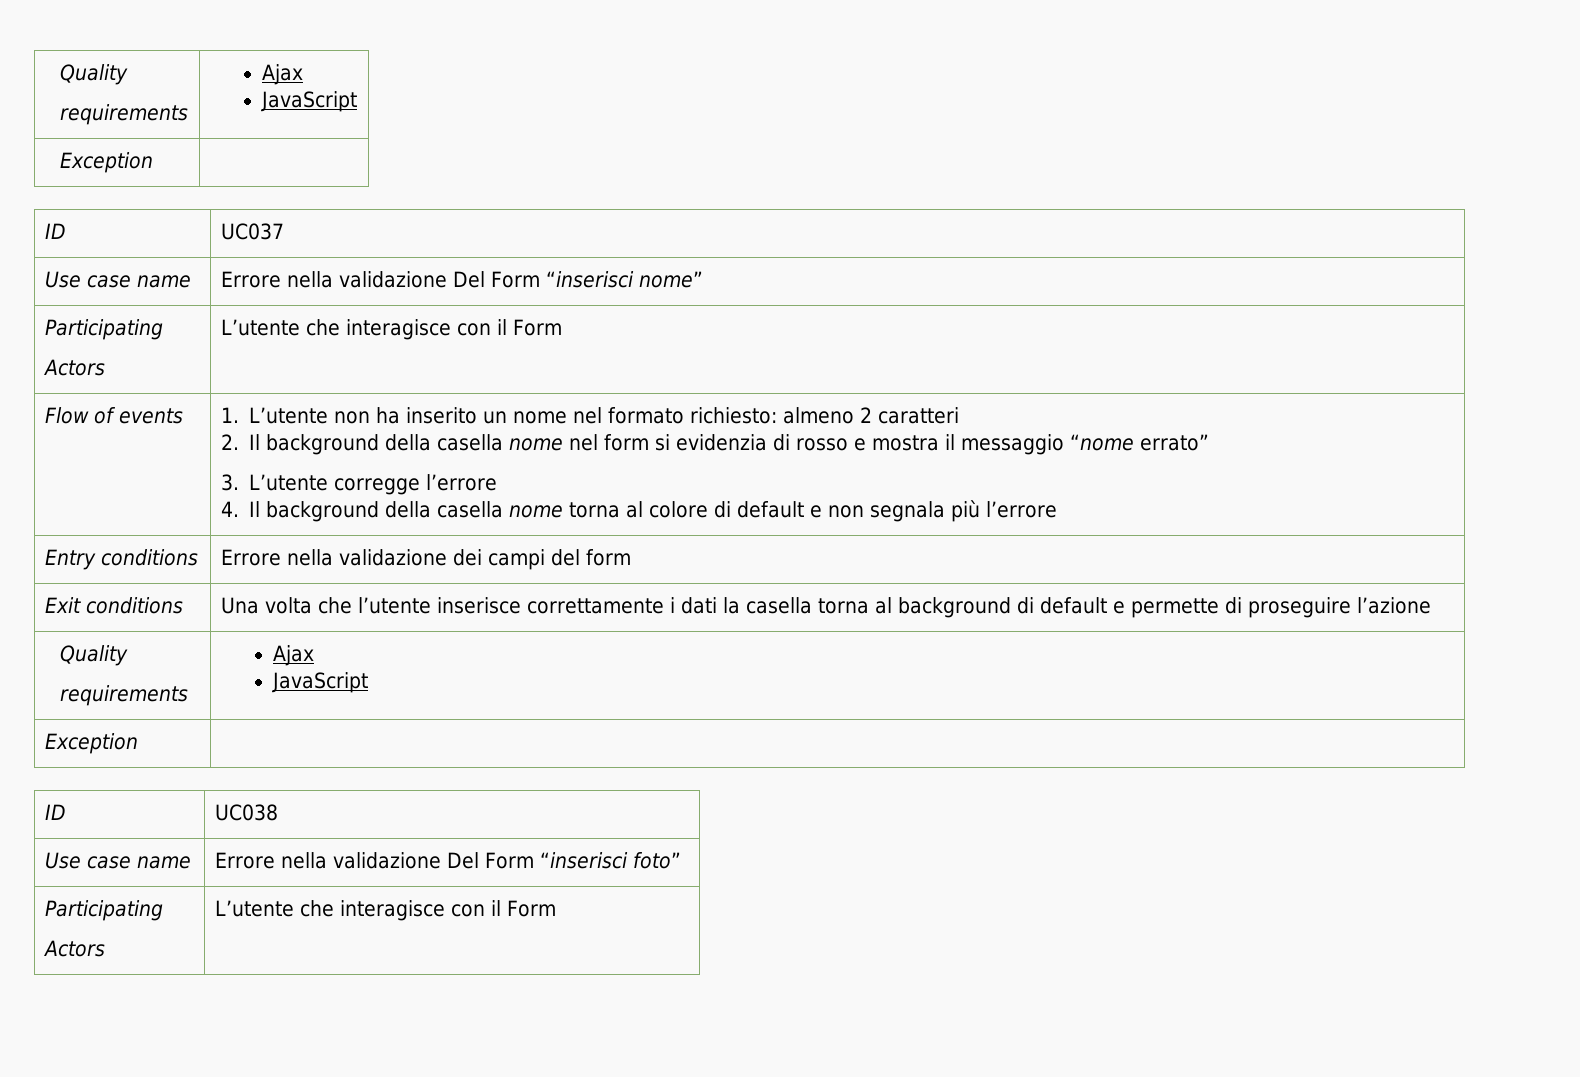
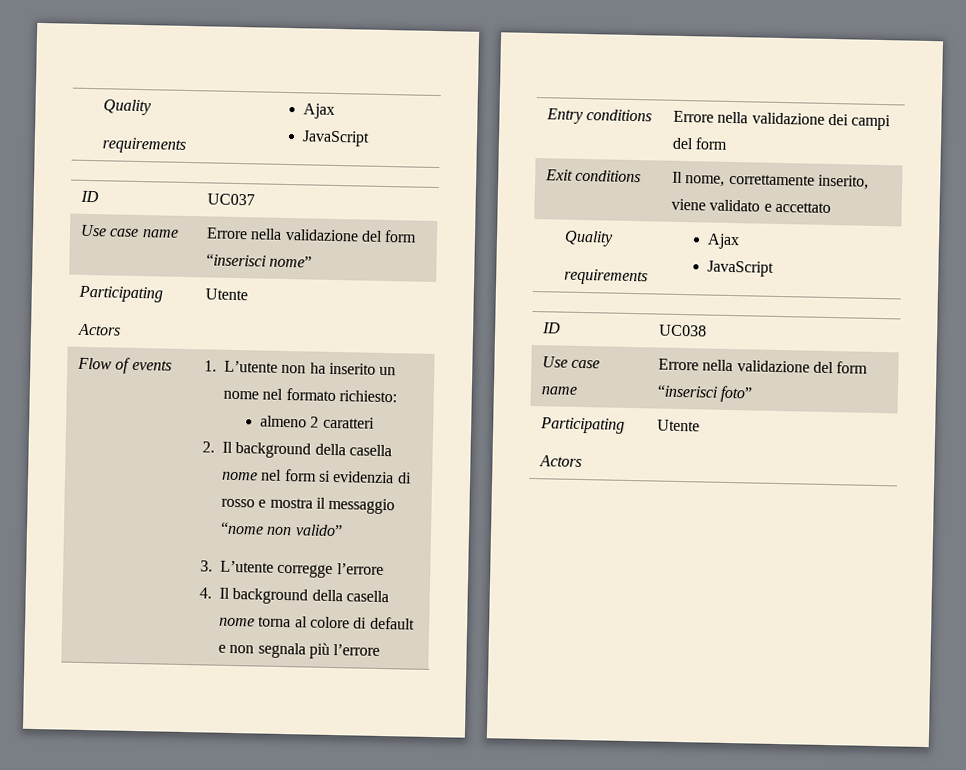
[59,64,128,85] [59,104,188,125] [262,64,304,85] [261,91,358,112] [59,152,153,173] Quality // requirements | Ajax // JavaScript // Exception | -> [102,99,152,116] [101,137,186,154] [303,103,336,119] [302,130,371,147] Quality // requirements | Ajax // JavaScript
[452,271,540,288] Del Form -> [360,229,418,243] del form
[220,319,562,340] L’utente che interagisce con il Form -> [205,288,249,301] Utente
(777, 415) none -> (397, 396) //
[1139,434,1209,451] errato” -> [266,524,343,537] non valido”
[220,597,1431,618] [59,645,128,666] [59,685,188,706] [273,645,315,666] [272,672,369,693] [44,733,138,754] Una volta che l’utente inserisce correttamente i dati la casella torna al background di default e permette di proseguire l’azione // Quality // requirements | Ajax // JavaScript // Exception | -> [672,171,869,190] [671,198,831,214] [563,230,614,247] [563,268,648,286] [707,233,741,250] [707,260,775,277] Il nome, correttamente inserito, viene validato e accettato // Quality // requirements | Ajax // JavaScript
[446,852,534,869] Del Form -> [812,361,869,374] del form
[214,900,556,921] L’utente che interagisce con il Form -> [657,419,701,432] Utente

